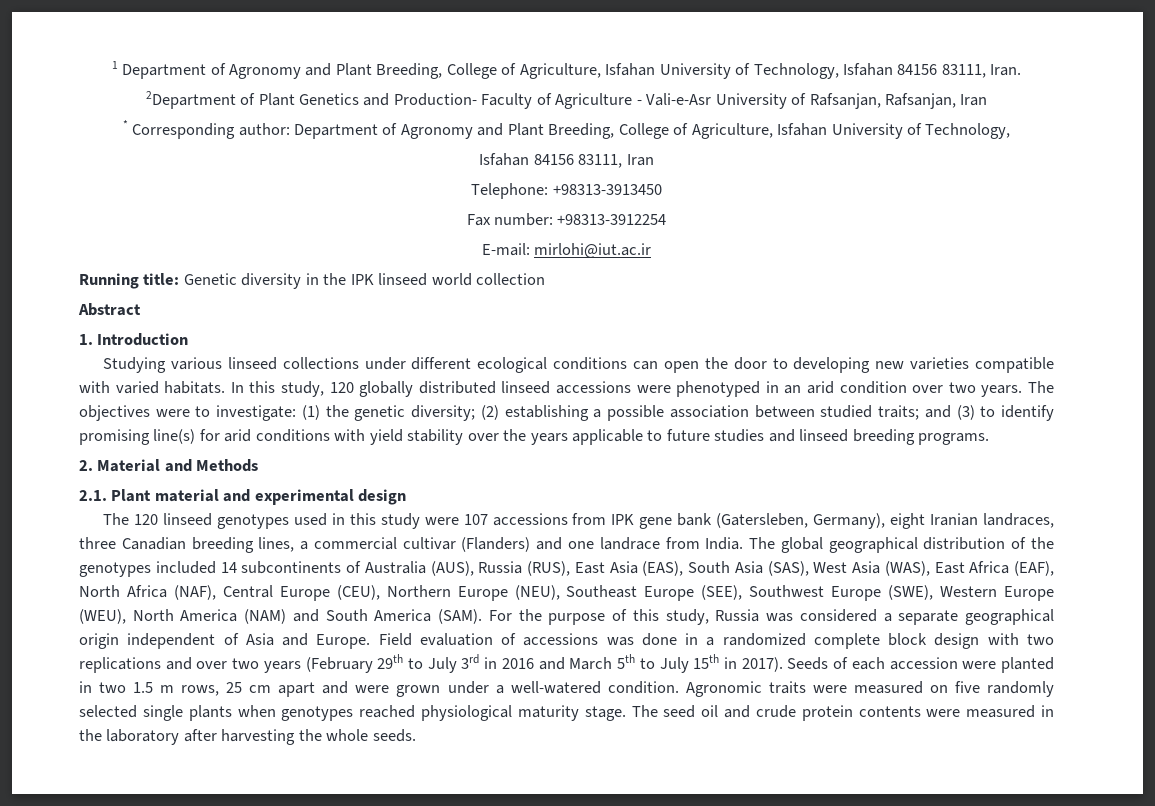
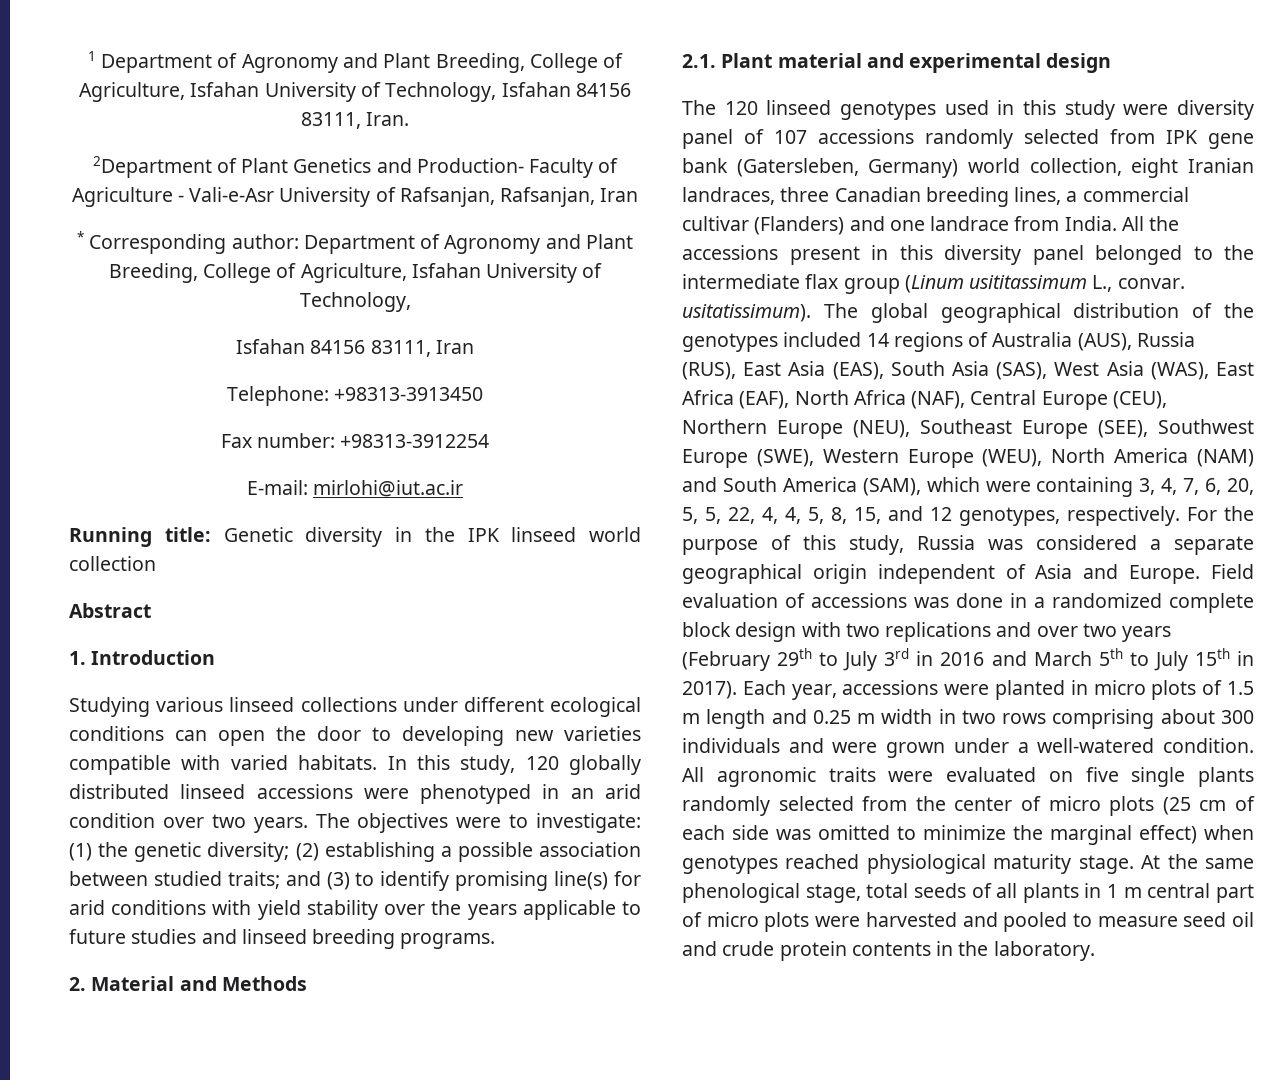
[463,513,568,526] 107 accessions -> [1177,100,1254,120] [682,129,1099,149] diversity panel of 107 accessions randomly selected
[813,513,886,529] Germany), -> [868,158,1122,178] Germany) world collection,
(744, 543) none -> [1121,216,1180,231] [682,245,1254,265] [682,274,1185,294] [682,304,811,322] All the accessions present in this diversity panel belonged to the intermediate flax group (Linum usititassimum L., convar. usitatissimum).
[241,561,342,574] subcontinents -> [893,332,963,352] regions
[438,609,483,624] (SAM). -> [862,477,1254,497] [682,506,1180,526] (SAM), which were containing 3, 4, 7, 6, 20, 5, 5, 22, 4, 4, 5, 8, 15, and 12 genotypes, respectively.
[787,657,1055,673] [79,681,316,697] Seeds of each accession were planted in two 1.5 m rows, 25 cm apart -> [742,680,1254,700] [682,709,1254,729] [682,738,780,753] Each year, accessions were planted in micro plots of 1.5 m length and 0.25 m width in two rows comprising about 300 individuals
[685,681,762,697] Agronomic -> [682,767,816,787] All agronomic
[853,681,923,694] measured -> [946,767,1036,782] evaluated
[986,681,1054,697] [79,705,232,721] randomly selected single plants -> [1131,767,1254,787] [682,796,1255,816] [682,825,1197,845] single plants randomly selected from the center of micro plots (25 cm of each side was omitted to minimize the marginal effect)
[631,705,658,717] The -> [1141,854,1254,869] [682,883,1254,903] [682,912,1178,932] At the same phenological stage, total seeds of all plants in 1 m central part of micro plots were harvested and pooled to measure
[926,705,1055,718] [79,729,416,745] were measured in the laboratory after harvesting the whole seeds. -> [936,941,1095,961] in the laboratory.

